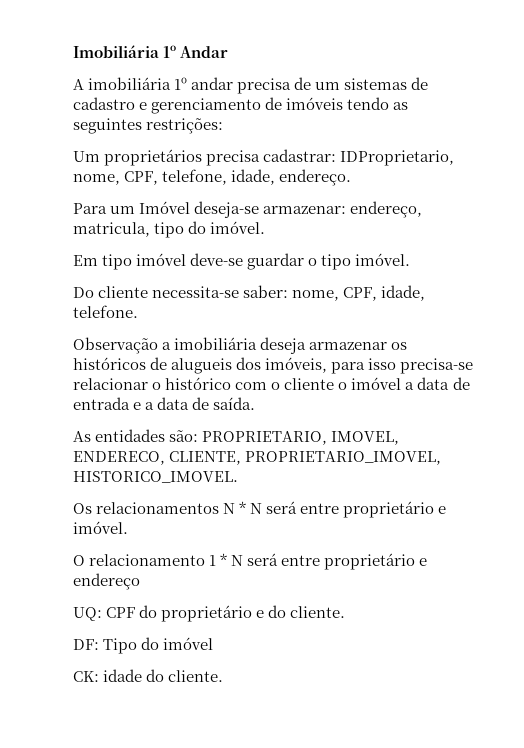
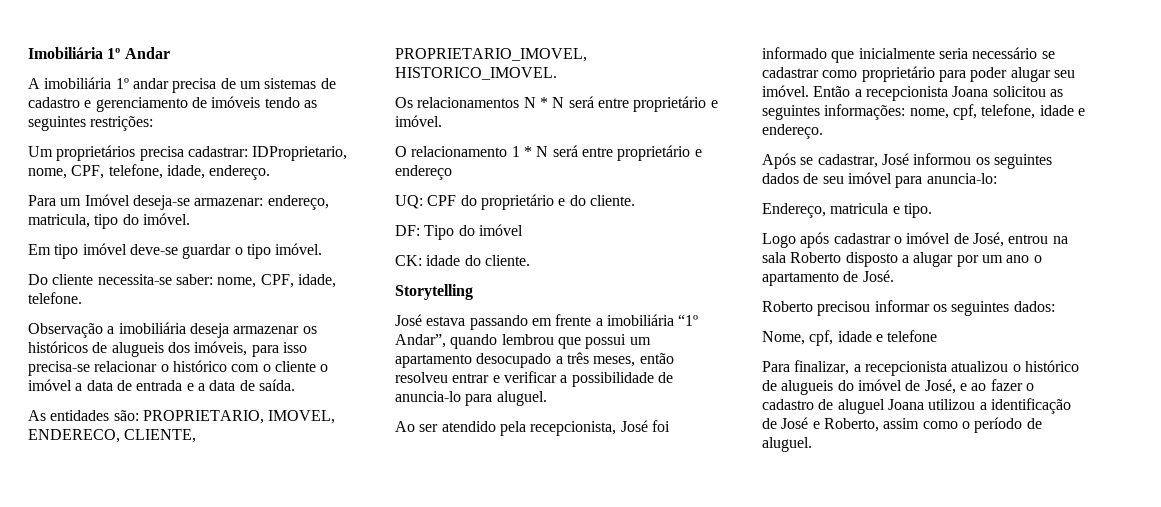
(224, 676) none -> [395,284,473,300] [395,314,699,330] [395,334,651,349] [395,352,674,368] [395,371,673,387] [395,391,547,406] [395,420,670,436] [762,47,1055,63] [762,66,1075,82] [762,85,1063,101] [762,104,1085,120] [762,124,823,139] [762,153,1052,169] [762,172,997,188] [762,203,932,218] [762,232,1068,248] [762,252,1042,267] [762,270,894,286] [762,300,1055,316] [762,330,938,346] [762,360,1079,376] [762,379,1034,395] [762,398,1071,414] [762,417,1042,433] [762,437,812,452] // Storytelling // José estava passando em frente a imobiliária “1º Andar”, quando lembrou que possui um apartamento desocupado a três meses, então resolveu entrar e verificar a possibilidade de anuncia-lo para aluguel. // Ao ser atendido pela recepcionista, José foi informado que inicialmente seria necessário se cadastrar como proprietário para poder alugar seu imóvel. Então a recepcionista Joana solicitou as seguintes informações: nome, cpf, telefone, idade e endereço. // Após se cadastrar, José informou os seguintes dados de seu imóvel para anuncia-lo: // Endereço, matricula e tipo. // Logo após cadastrar o imóvel de José, entrou na sala Roberto disposto a alugar por um ano o apartamento de José. // Roberto precisou informar os seguintes dados: // Nome, cpf, idade e telefone // Para finalizar, a recepcionista atualizou o histórico de alugueis do imóvel de José, e ao fazer o cadastro de aluguel Joana utilizou a identificação de José e Roberto, assim como o período de aluguel.

